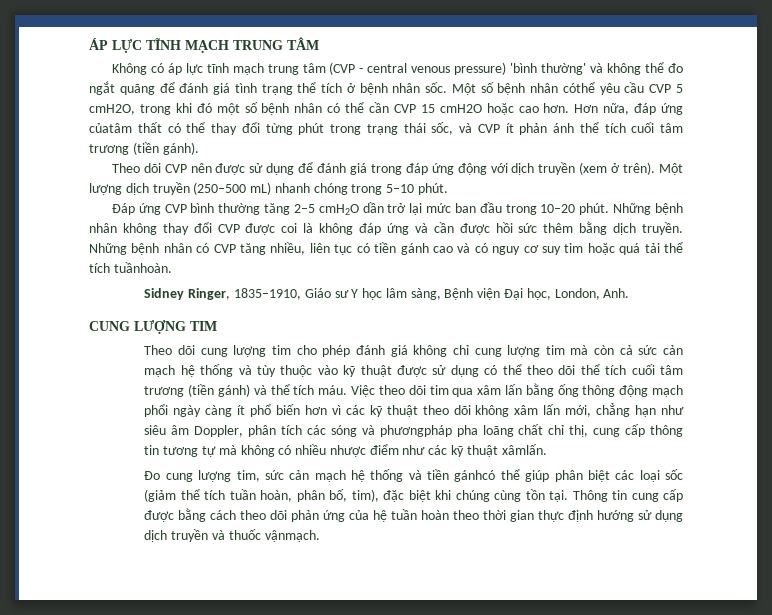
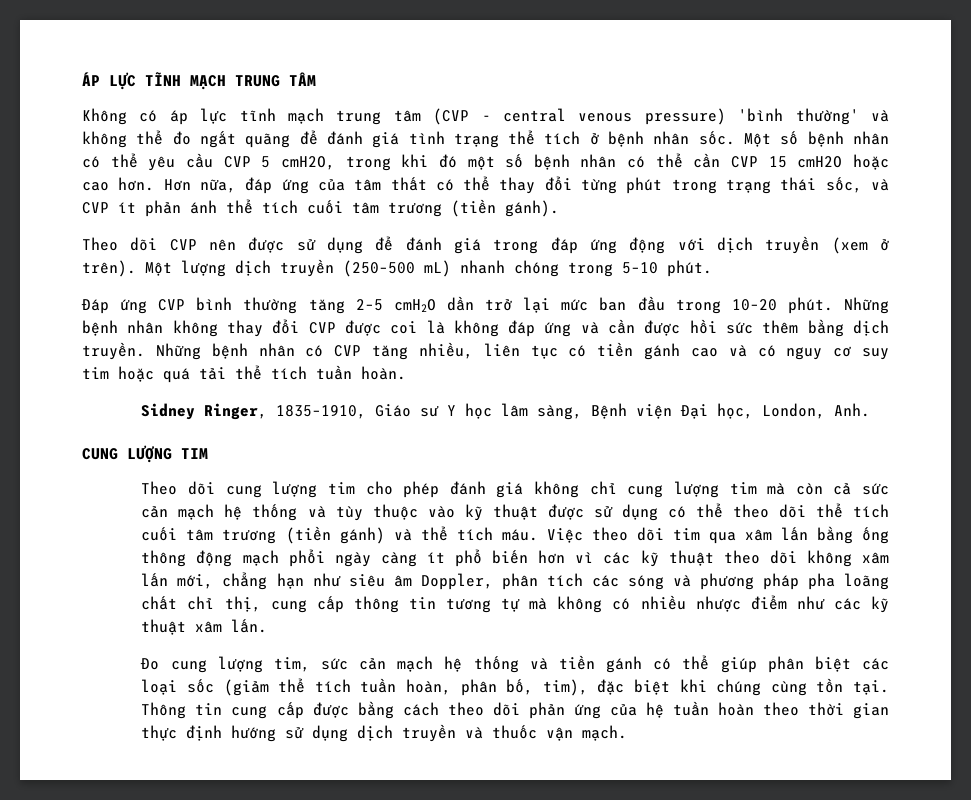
[562,82,595,93] cóthể -> [82,153,138,168] có thể
[89,123,132,133] củatâm -> [317,179,382,191] của tâm
[113,262,172,273] tuầnhoàn. -> [316,365,406,380] tuần hoàn.
[379,425,452,437] phươngpháp -> [699,573,799,590] phương pháp
[501,444,547,455] xâmlấn. -> [195,619,268,633] xâm lấn.
[454,470,496,482] gánhcó -> [606,656,672,673] gánh có
[264,530,320,542] vậnmạch. -> [546,725,628,741] vận mạch.

